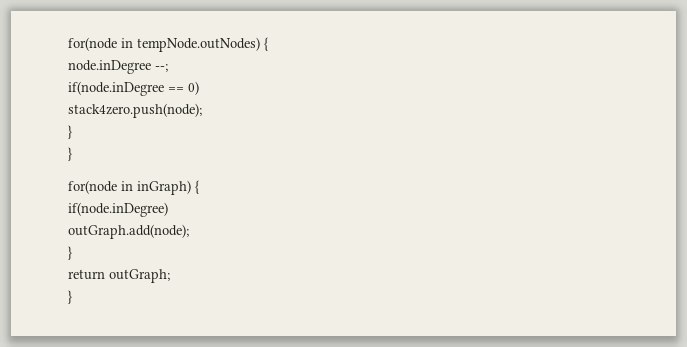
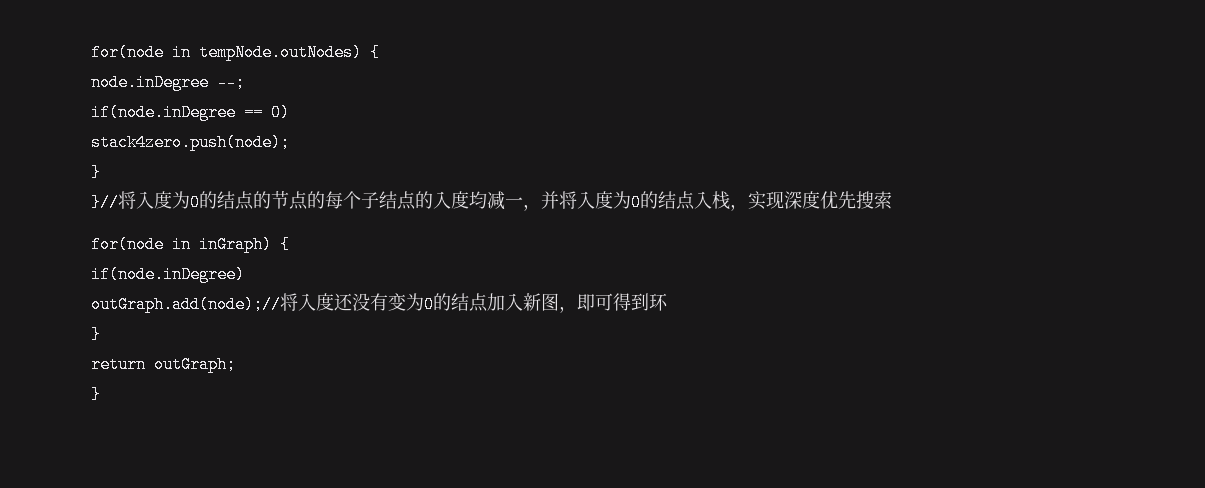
[68,147,72,161] } -> [91,191,892,211] }//将入度为0的结点的节点的每个子结点的入度均减一，并将入度为0的结点入栈，实现深度优先搜索
[68,224,189,239] outGraph.add(node); -> [91,293,668,313] outGraph.add(node);//将入度还没有变为0的结点加入新图，即可得到环

